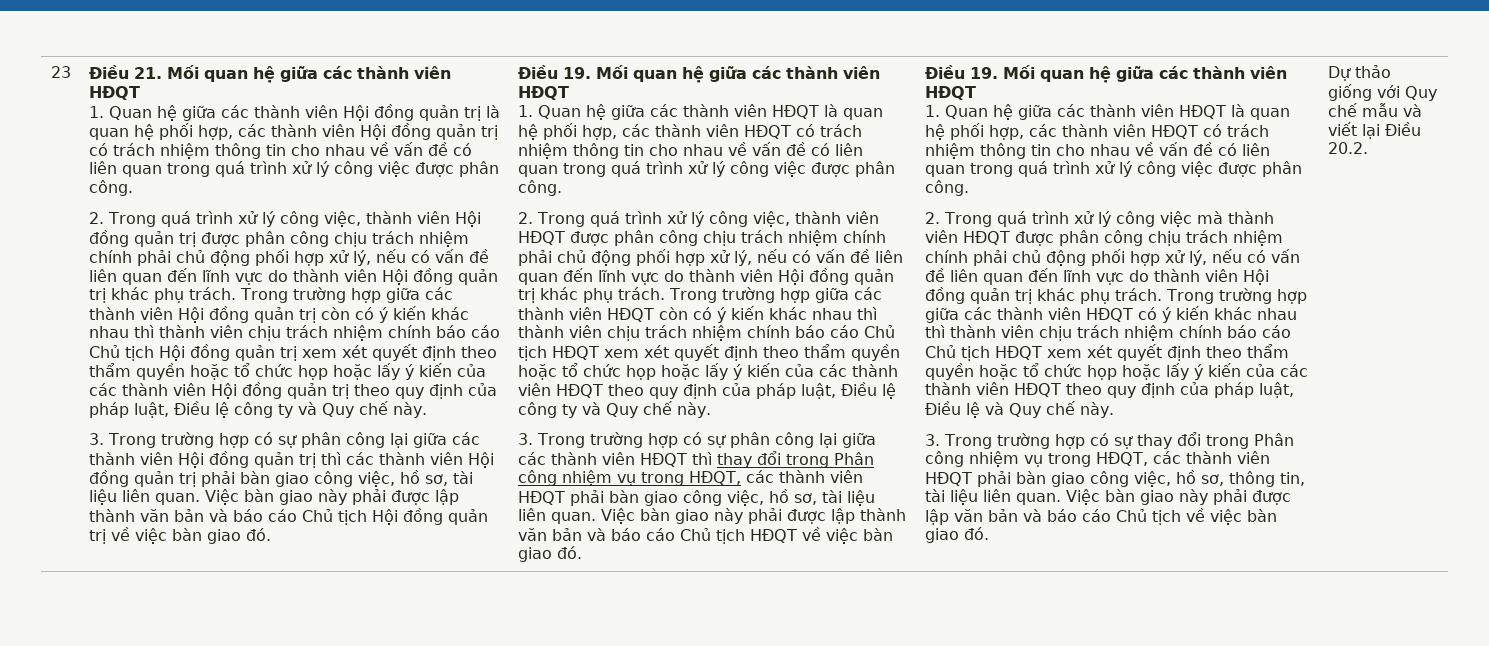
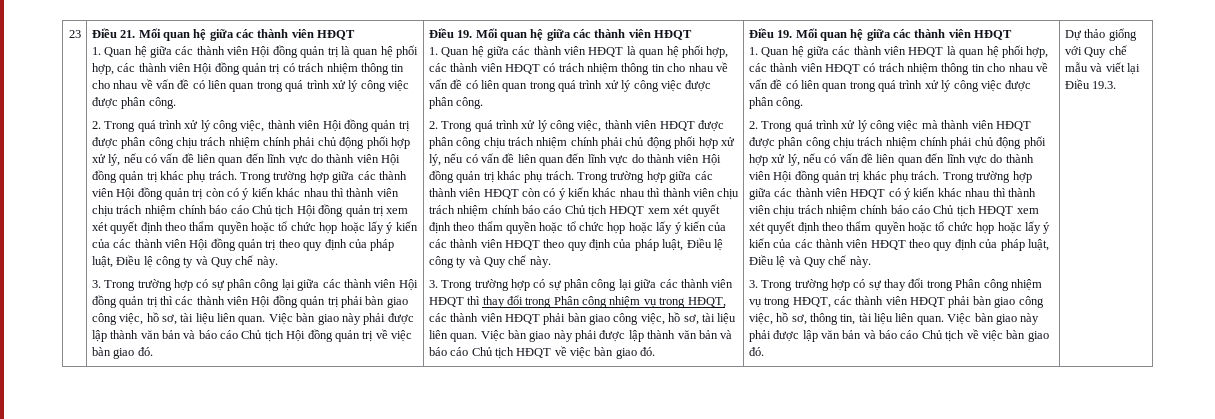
[1328,142,1369,154] 20.2. -> [1092,81,1117,89] 19.3.

